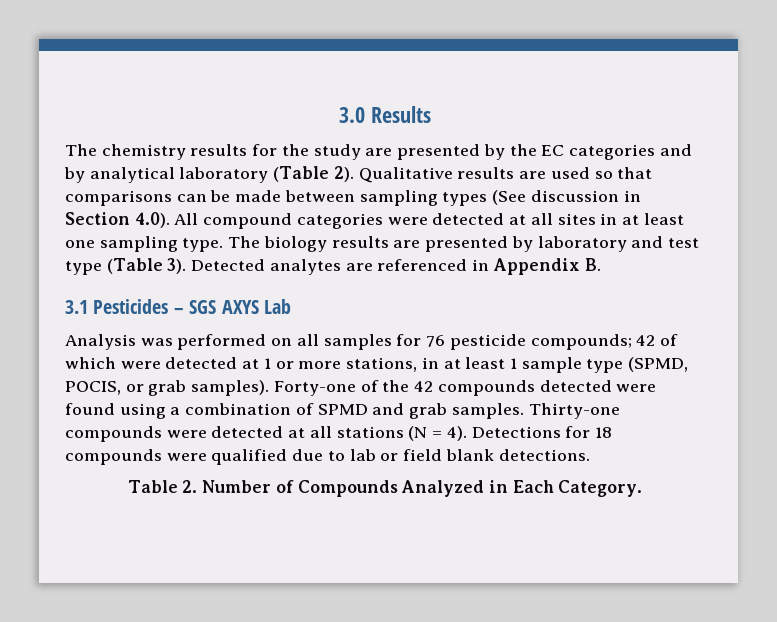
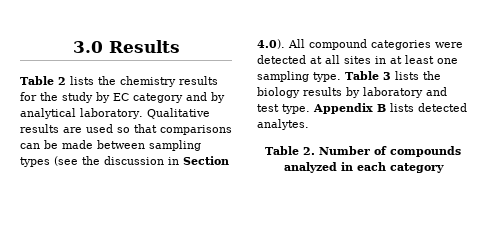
[65,144,97,156] The -> [20,76,116,85] Table 2 lists the
[365,144,692,160] [64,166,354,183] are presented by the EC categories and by analytical laboratory (Table 2). -> [96,92,225,103] [20,108,143,119] by EC category and by analytical laboratory.
[492,190,527,205] (See -> [54,156,100,166] (see the
[228,236,699,252] [65,258,601,275] [65,299,291,314] [65,334,678,350] [65,357,689,373] [65,380,657,396] [65,403,620,419] [65,426,612,442] [65,449,590,465] The biology results are presented by laboratory and test type (Table 3). Detected analytes are referenced in Appendix B. // 3.1 Pesticides – SGS AXYS Lab // Analysis was performed on all samples for 76 pesticide compounds; 42 of which were detected at 1 or more stations, in at least 1 sample type (SPMD, POCIS, or grab samples). Forty-one of the 42 compounds detected were found using a combination of SPMD and grab samples. Thirty-one compounds were detected at all stations (N = 4). Detections for 18 compounds were qualified due to lab or field blank detections. -> [345,71,441,80] [257,87,447,98] [257,103,467,114] [257,119,309,130] Table 3 lists the biology results by laboratory and test type. Appendix B lists detected analytes.
[297,480,643,497] Compounds Analyzed in Each Category. -> [390,146,461,157] [283,162,444,173] compounds analyzed in each category

